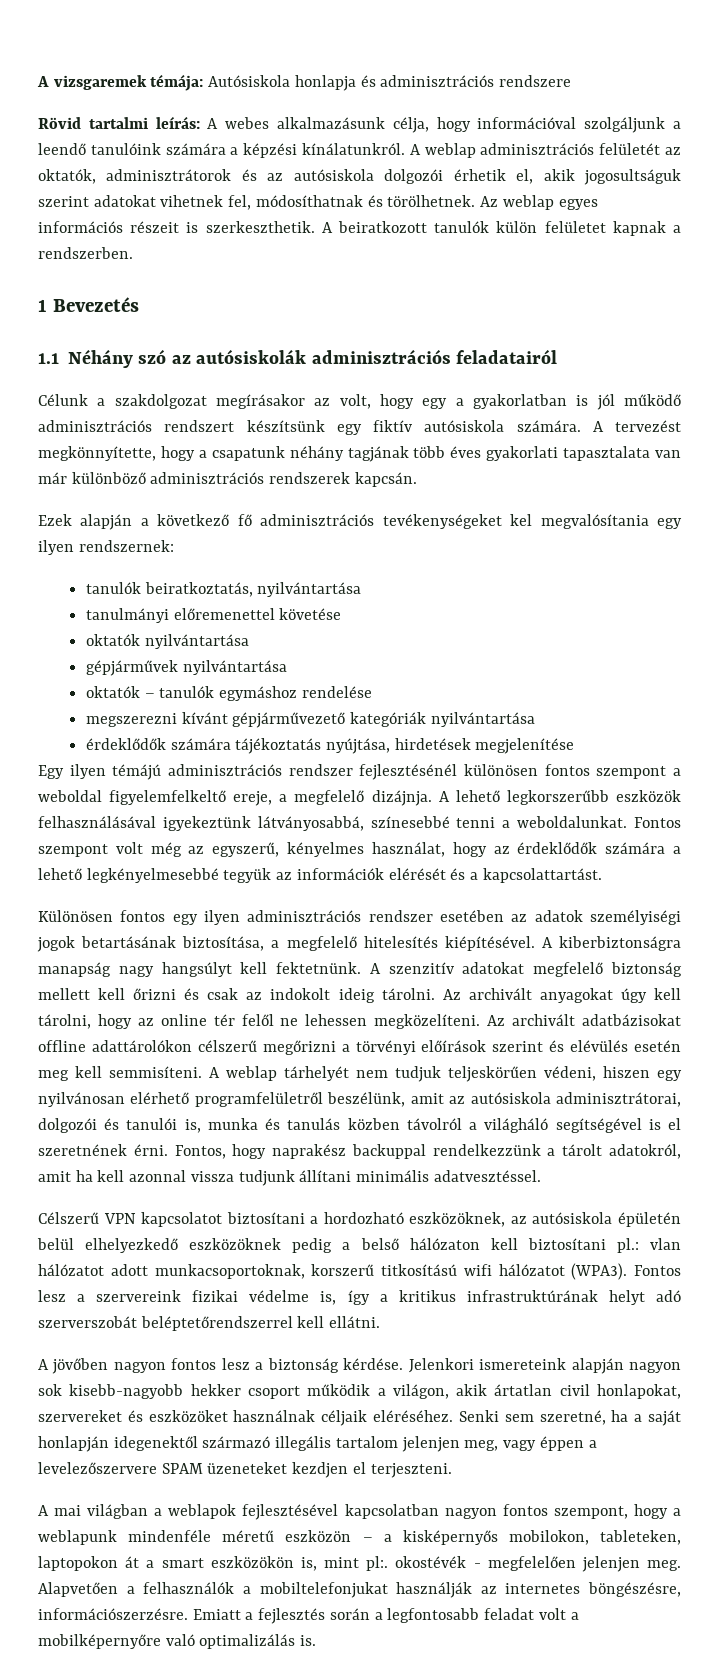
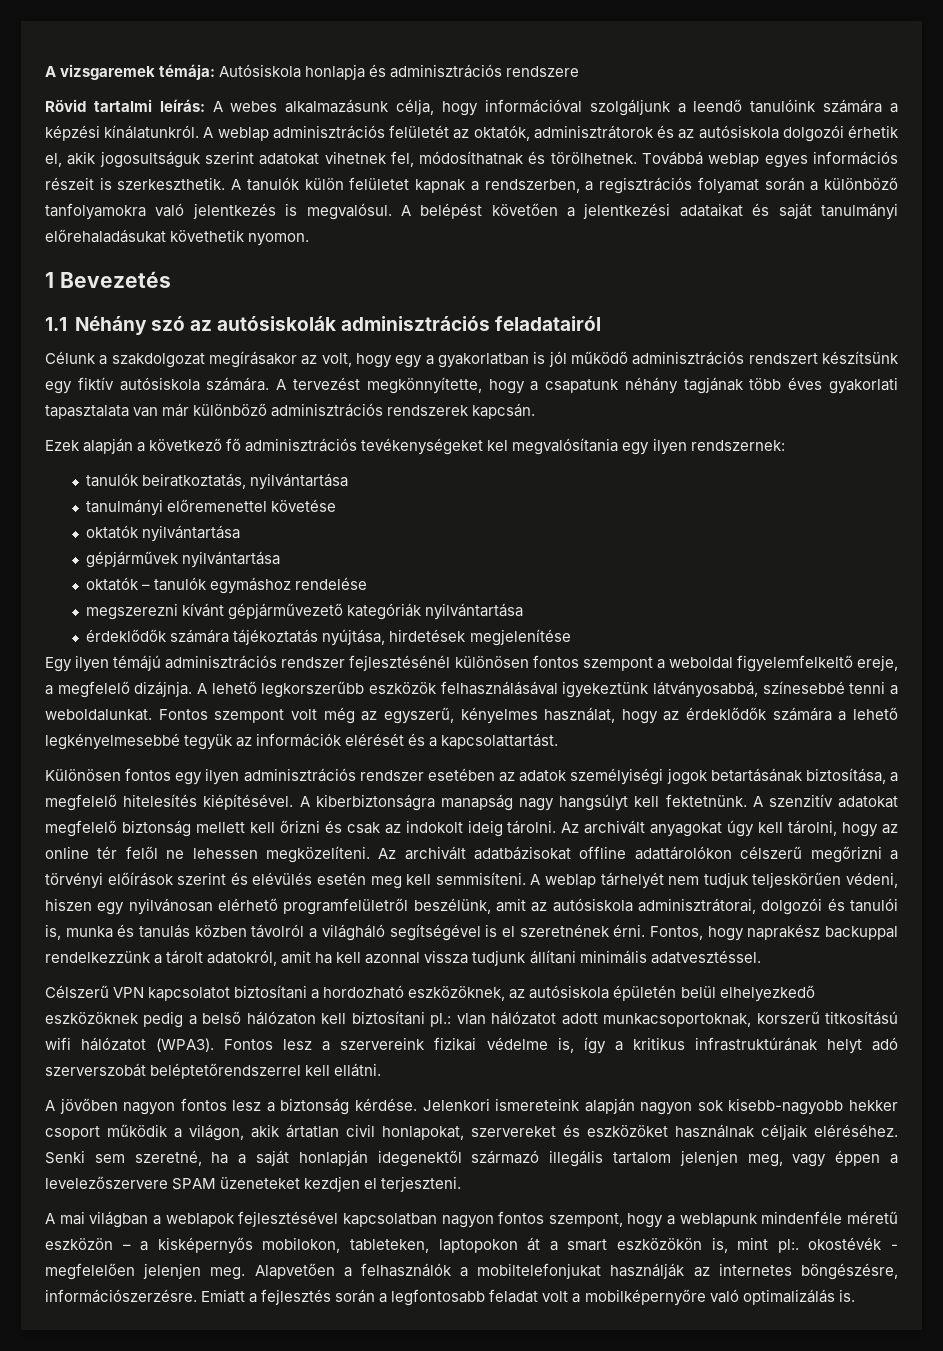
[480,196,499,207] Az -> [642,151,704,165] Továbbá
[337,221,427,233] beiratkozott -> (242, 184) none
[38,247,133,259] rendszerben. -> [484,177,899,194] [45,203,898,220] [45,229,310,246] rendszerben, a regisztrációs folyamat során a különböző tanfolyamokra való jelentkezés is megvalósul. A belépést követően a jelentkezési adataikat és saját tanulmányi előrehaladásukat követhetik nyomon.

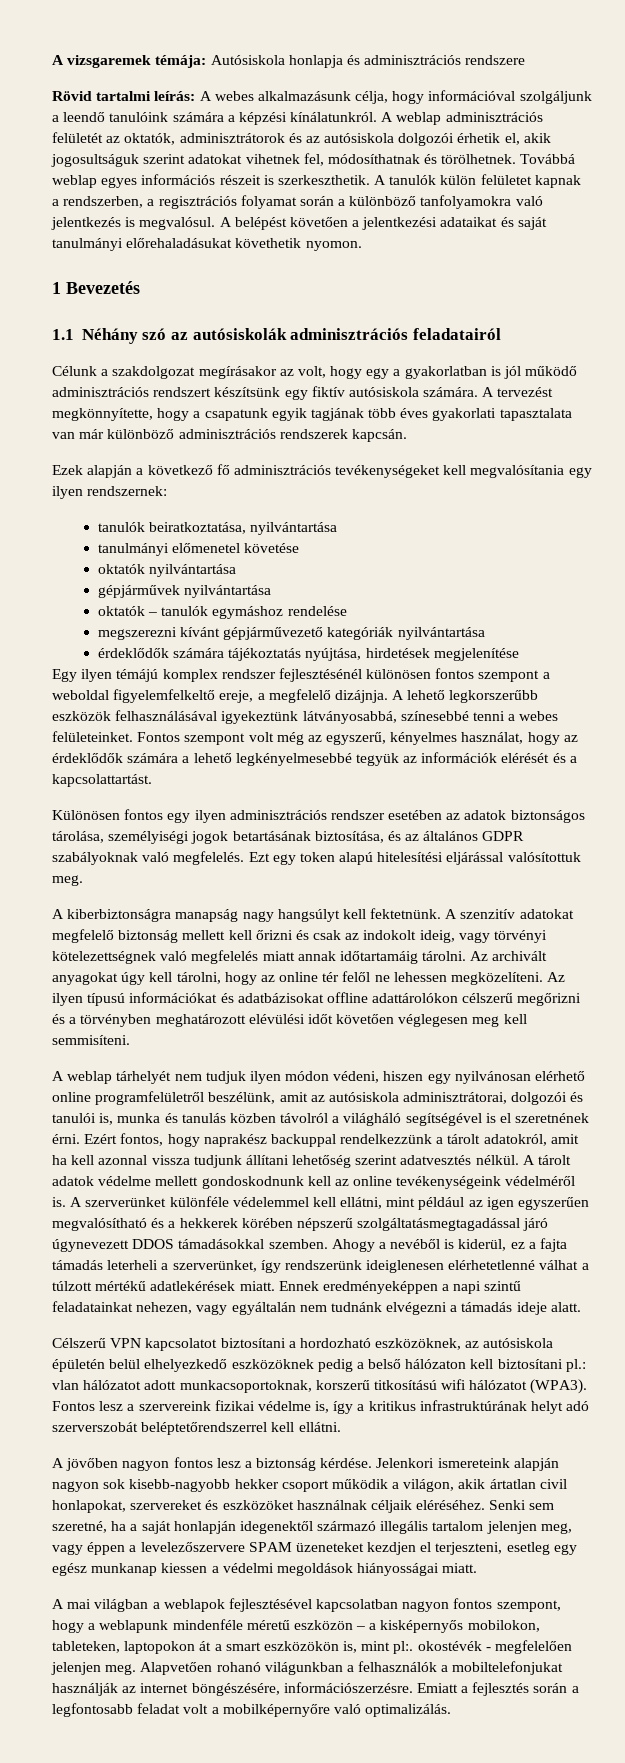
[624,377,678,394] néhány -> [271,408,307,421] egyik
[487,440,509,451] kel -> [443,465,467,475] kell
[142,473,247,489] beiratkoztatás, -> [149,522,247,534] beiratkoztatása,
[167,499,268,512] előremenettel -> [172,543,241,553] előmenetel
[165,655,278,669] adminisztrációs -> [162,669,218,682] komplex
[45,709,152,721] weboldalunkat. -> [519,711,559,721] [52,731,133,742] webes felületeinket.
(568, 776) none -> [510,810,585,823] [52,831,104,843] biztonságos tárolása,
[890,772,899,782] [45,794,294,811] a megfelelő hitelesítés kiépítésével. -> [387,831,525,841] [52,851,581,865] [52,875,83,886] és az általános GDPR szabályoknak való megfelelés. Ezt egy token alapú hitelesítési eljárással valósítottuk meg. //
[467,820,503,837] ideig -> [419,930,548,943] [52,950,418,964] ideig, vagy törvényi kötelezettségnek való megfelelés miatt annak időtartamáig
[404,846,466,860] archivált -> [52,992,234,1006] ilyen típusú információkat és
[889,850,898,860] [45,872,366,889] a törvényi előírások szerint és elévülés esetén -> [52,1014,469,1027] és a törvényben meghatározott elévülési időt követően véglegesen
(526, 878) none -> (130, 1040) //
[752,872,842,888] teljeskörűen -> [249,1071,330,1084] ilyen módon
(278, 904) none -> [52,1092,91,1102] online
[649,926,703,940] Fontos, -> [84,1133,164,1146] Ezért fontos,
[579,950,761,964] minimális adatvesztéssel. -> [292,1155,572,1168] [52,1176,576,1189] [52,1196,590,1210] [52,1218,549,1231] [52,1238,568,1252] [52,1260,589,1273] [52,1281,522,1294] [52,1301,581,1315] lehetőség szerint adatvesztés nélkül. A tárolt adatok védelme mellett gondoskodnunk kell az online tevékenységeink védelméről is. A szerverünket különféle védelemmel kell ellátni, mint például az igen egyszerűen megvalósítható és a hekkerek körében népszerű szolgáltatásmegtagadással járó úgynevezett DDOS támadásokkal szemben. Ahogy a nevéből is kiderül, ez a fajta támadás leterheli a szerverünket, így rendszerünk ideiglenesen elérhetetlenné válhat a túlzott mértékű adatlekérések miatt. Ennek eredményeképpen a napi szintű feladatainkat nehezen, vagy egyáltalán nem tudnánk elvégezni a támadás ideje alatt.
[381,1176,462,1192] terjeszteni. -> [435,1542,577,1555] [52,1563,478,1576] terjeszteni, esetleg egy egész munkanap kiessen a védelmi megoldások hiányosságai miatt.
(335, 1271) none -> [216,1662,343,1675] rohanó világunkban
[718,1263,899,1280] internetes böngészésre, -> [140,1683,280,1696] internet böngészésére,
[742,1289,855,1305] optimalizálás is. -> [365,1704,452,1717] optimalizálás.

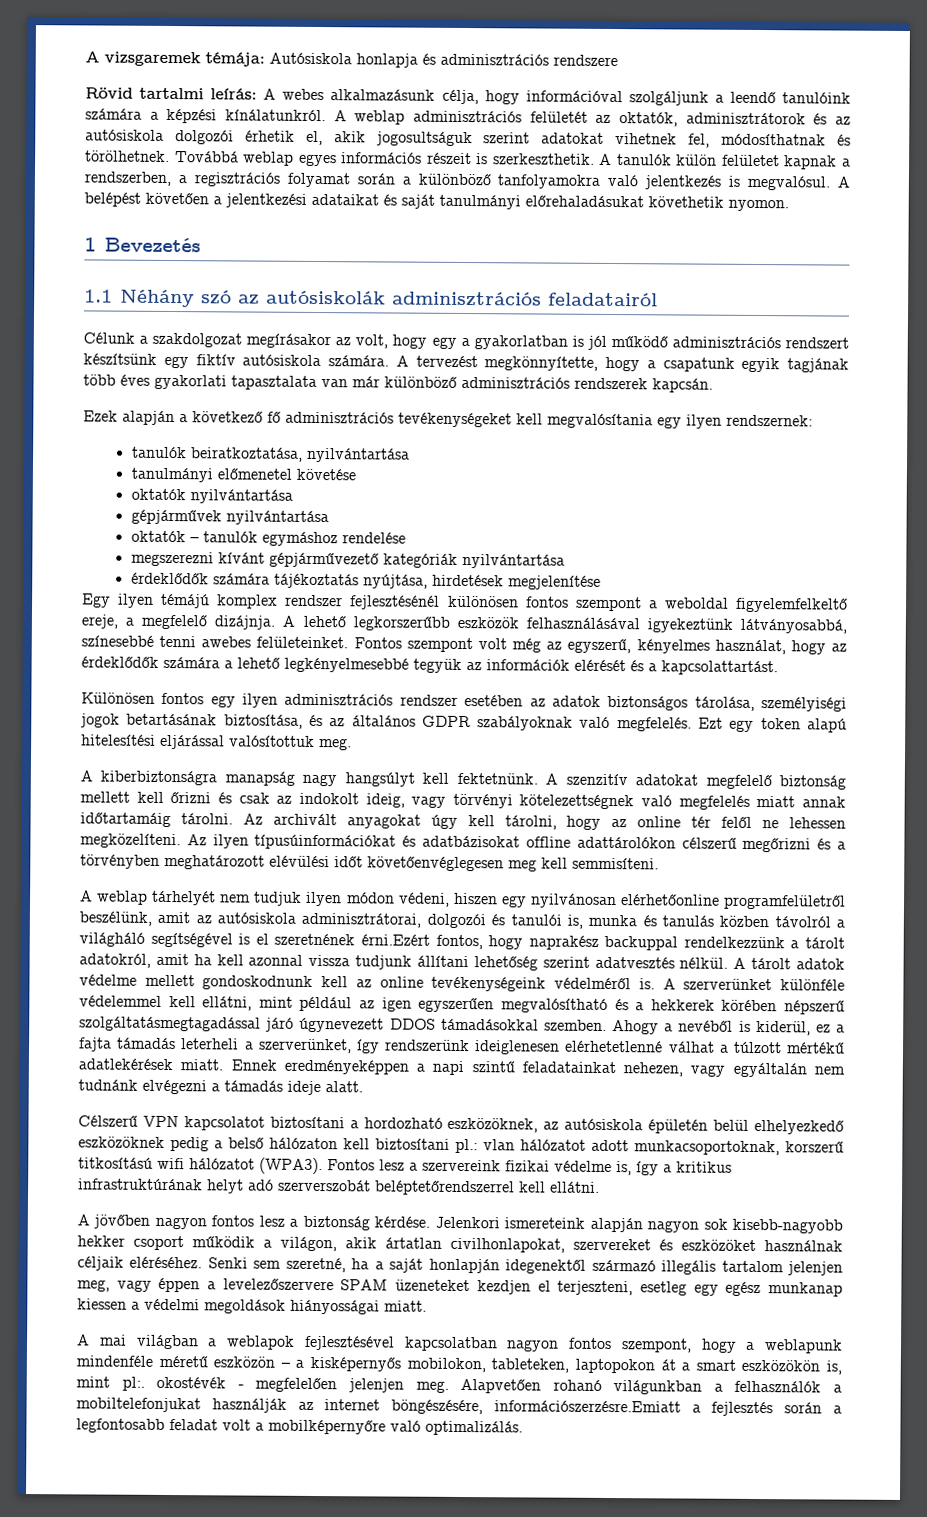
[508,711,559,721] a webes -> [201,636,252,648] awebes
[87,992,218,1006] típusú információkat -> [254,834,397,850] típusúinformációkat
[336,1014,469,1027] követően véglegesen -> [367,856,504,872] követőenvéglegesen
[535,1071,586,1081] [52,1092,91,1102] elérhető online -> [620,894,720,906] elérhetőonline
[52,1134,118,1144] érni. Ezért -> [360,934,430,946] érni.Ezért
[539,1479,567,1489] [52,1500,126,1513] civil honlapokat, -> [450,1237,565,1253] civilhonlapokat,
[283,1682,458,1693] információszerzésre. Emiatt -> [493,1400,681,1413] információszerzésre.Emiatt

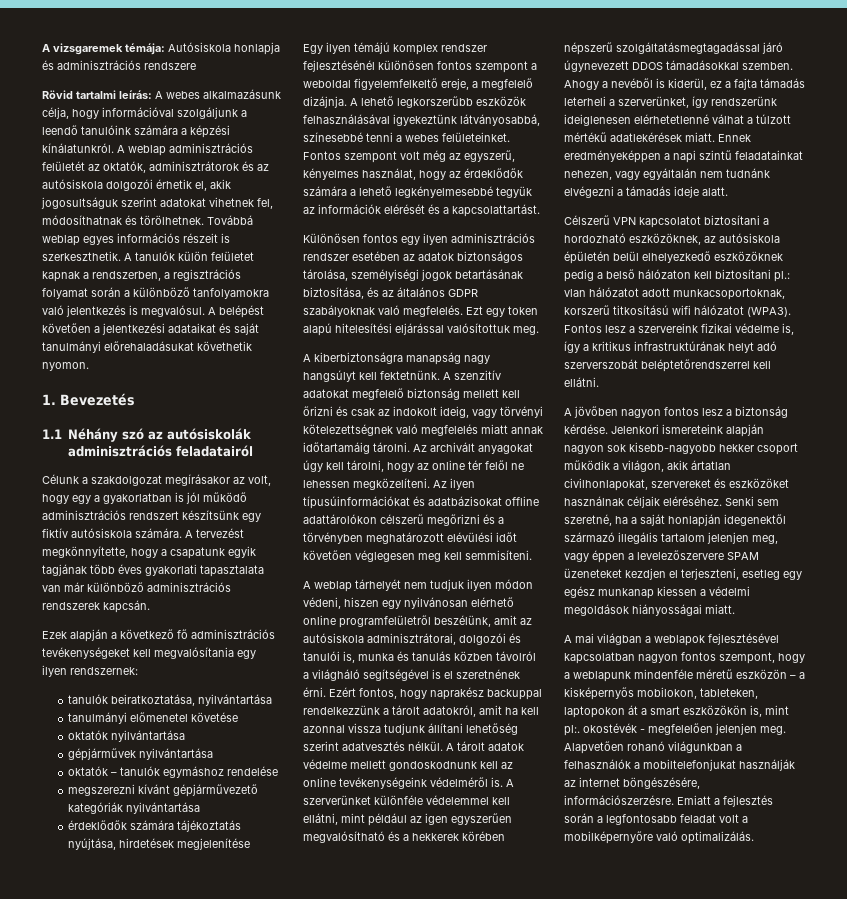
[84,237,97,252] 1 -> [42,394,56,405] 1.
[201,636,252,648] awebes -> [396,134,439,142] a webes
[367,856,504,872] követőenvéglegesen -> [303,550,415,562] követően véglegesen
[620,894,720,906] elérhetőonline -> [471,597,514,607] [303,615,336,625] elérhető online
[360,934,430,946] érni.Ezért -> [303,687,356,697] érni. Ezért
[493,1400,681,1413] információszerzésre.Emiatt -> [564,795,711,805] információszerzésre. Emiatt

